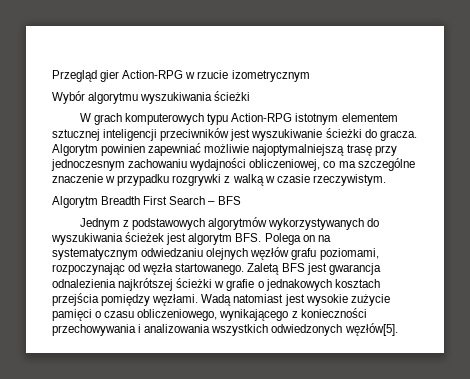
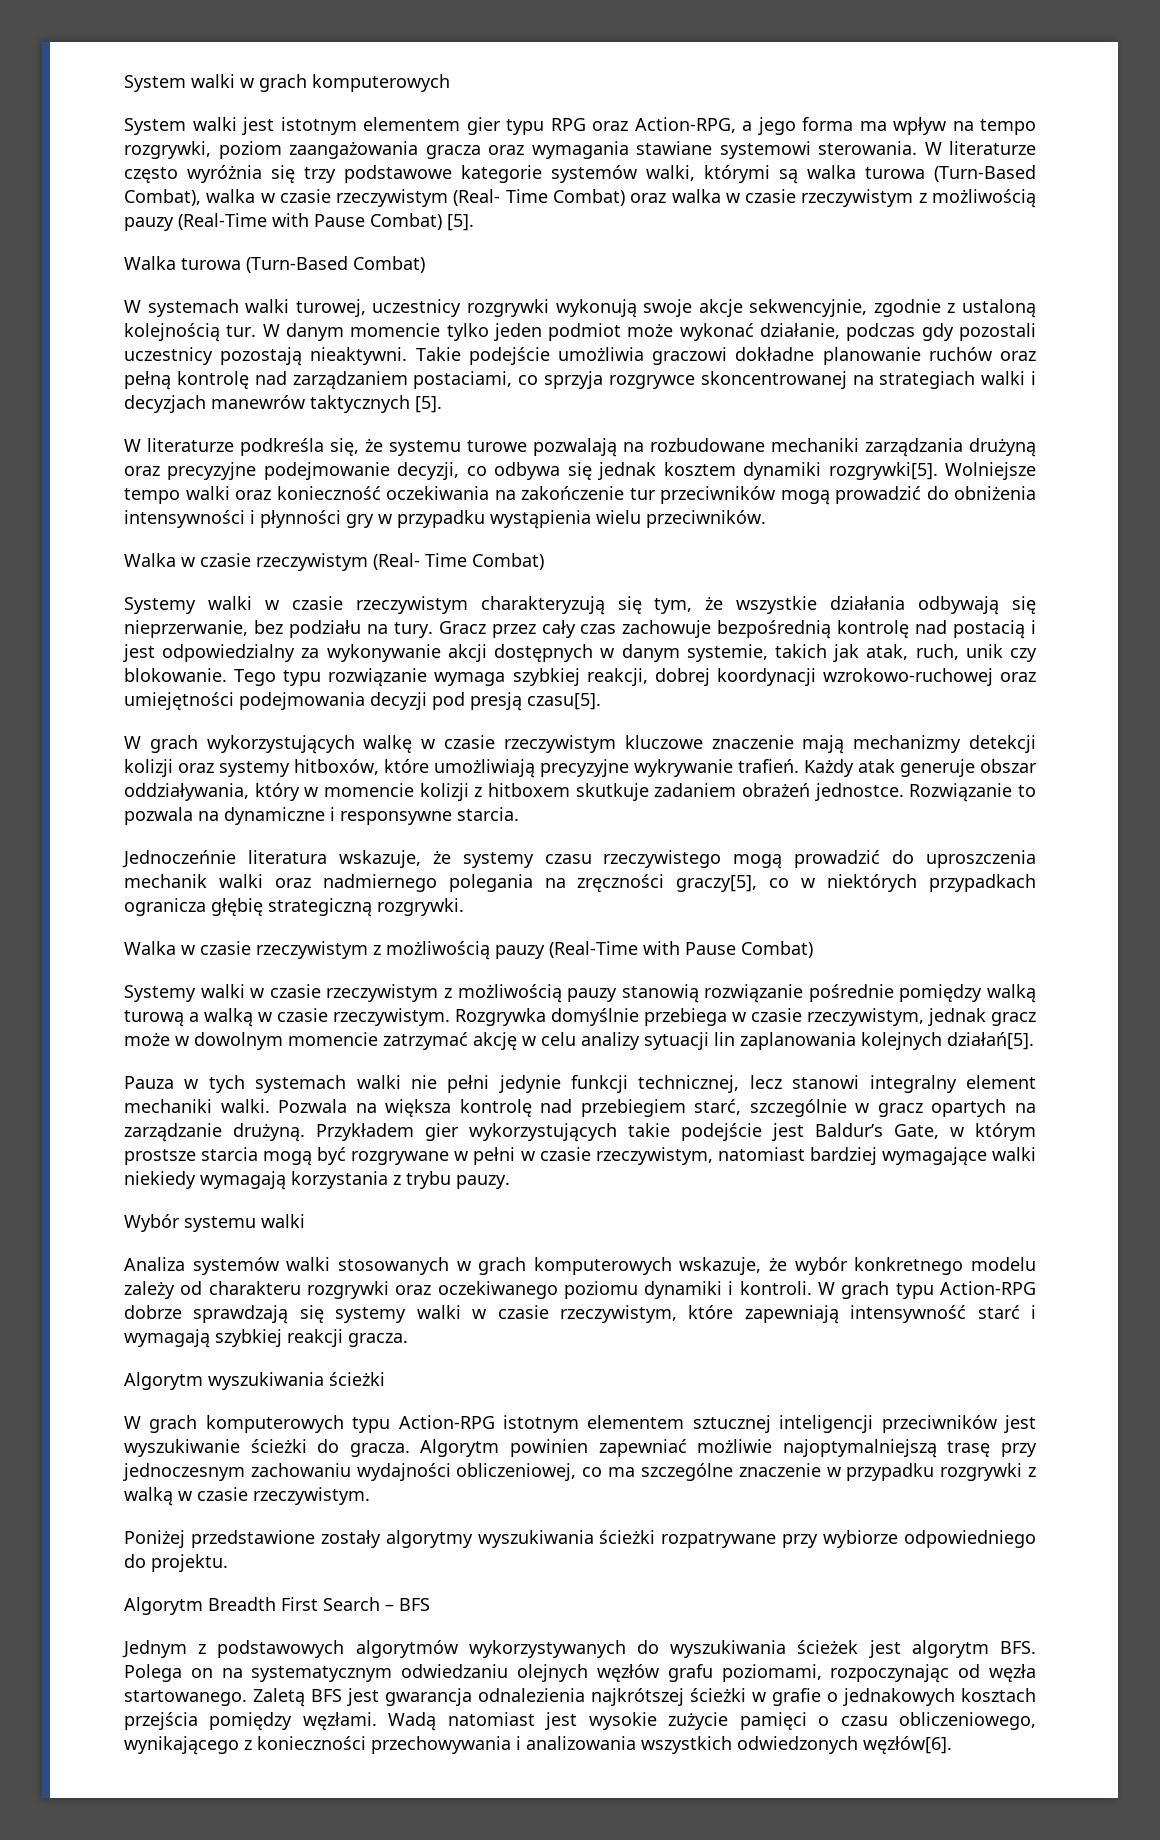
[52,70,310,82] [52,91,139,104] Przegląd gier Action-RPG w rzucie izometrycznym // Wybór algorytmu -> [124,74,450,92] [124,117,1036,135] [124,141,1036,159] [124,165,1036,184] [124,189,1037,208] [124,213,474,231] [124,256,425,273] [124,299,1037,318] [124,323,1036,342] [124,347,1037,366] [124,371,1036,390] [124,395,442,413] [124,438,1036,457] [124,462,1036,480] [124,486,1036,505] [124,510,766,529] [124,553,544,571] [124,596,1036,615] [124,620,1036,639] [123,644,1037,662] [124,668,1036,687] [124,692,601,711] [124,735,1037,754] [124,759,1037,778] [124,783,1036,802] [124,807,519,825] [122,850,1036,869] [124,874,1036,892] [124,898,464,917] [124,941,813,960] [124,984,1036,1003] [124,1008,1036,1027] [124,1032,1034,1050] [124,1075,1036,1093] [124,1099,1036,1117] [124,1123,1036,1142] [124,1147,1036,1166] [124,1171,510,1190] [124,1214,305,1232] [124,1257,1036,1275] [124,1281,1036,1299] [124,1305,1036,1324] [124,1329,408,1348] [124,1372,203,1390] System walki w grach komputerowych // System walki jest istotnym elementem gier typu RPG oraz Action-RPG, a jego forma ma wpływ na tempo rozgrywki, poziom zaangażowania gracza oraz wymagania stawiane systemowi sterowania. W literaturze często wyróżnia się trzy podstawowe kategorie systemów walki, którymi są walka turowa (Turn-Based Combat), walka w czasie rzeczywistym (Real- Time Combat) oraz walka w czasie rzeczywistym z możliwością pauzy (Real-Time with Pause Combat) [5]. // Walka turowa (Turn-Based Combat) // W systemach walki turowej, uczestnicy rozgrywki wykonują swoje akcje sekwencyjnie, zgodnie z ustaloną kolejnością tur. W danym momencie tylko jeden podmiot może wykonać działanie, podczas gdy pozostali uczestnicy pozostają nieaktywni. Takie podejście umożliwia graczowi dokładne planowanie ruchów oraz pełną kontrolę nad zarządzaniem postaciami, co sprzyja rozgrywce skoncentrowanej na strategiach walki i decyzjach manewrów taktycznych [5]. // W literaturze podkreśla się, że systemu turowe pozwalają na rozbudowane mechaniki zarządzania drużyną oraz precyzyjne podejmowanie decyzji, co odbywa się jednak kosztem dynamiki rozgrywki[5]. Wolniejsze tempo walki oraz konieczność oczekiwania na zakończenie tur przeciwników mogą prowadzić do obniżenia intensywności i płynności gry w przypadku wystąpienia wielu przeciwników. // Walka w czasie rzeczywistym (Real- Time Combat) // Systemy walki w czasie rzeczywistym charakteryzują się tym, że wszystkie działania odbywają się nieprzerwanie, bez podziału na tury. Gracz przez cały czas zachowuje bezpośrednią kontrolę nad postacią i jest odpowiedzialny za wykonywanie akcji dostępnych w danym systemie, takich jak atak, ruch, unik czy blokowanie. Tego typu rozwiązanie wymaga szybkiej reakcji, dobrej koordynacji wzrokowo-ruchowej oraz umiejętności podejmowania decyzji pod presją czasu[5]. // W grach wykorzystujących walkę w czasie rzeczywistym kluczowe znaczenie mają mechanizmy detekcji kolizji oraz systemy hitboxów, które umożliwiają precyzyjne wykrywanie trafień. Każdy atak generuje obszar oddziaływania, który w momencie kolizji z hitboxem skutkuje zadaniem obrażeń jednostce. Rozwiązanie to pozwala na dynamiczne i responsywne starcia. // Jednoczeńnie literatura wskazuje, że systemy czasu rzeczywistego mogą prowadzić do uproszczenia mechanik walki oraz nadmiernego polegania na zręczności graczy[5], co w niektórych przypadkach ogranicza głębię strategiczną rozgrywki. // Walka w czasie rzeczywistym z możliwością pauzy (Real-Time with Pause Combat) // Systemy walki w czasie rzeczywistym z możliwością pauzy stanowią rozwiązanie pośrednie pomiędzy walką turową a walką w czasie rzeczywistym. Rozgrywka domyślnie przebiega w czasie rzeczywistym, jednak gracz może w dowolnym momencie zatrzymać akcję w celu analizy sytuacji lin zaplanowania kolejnych działań[5]. // Pauza w tych systemach walki nie pełni jedynie funkcji technicznej, lecz stanowi integralny element mechaniki walki. Pozwala na większa kontrolę nad przebiegiem starć, szczególnie w gracz opartych na zarządzanie drużyną. Przykładem gier wykorzystujących takie podejście jest Baldur’s Gate, w którym prostsze starcia mogą być rozgrywane w pełni w czasie rzeczywistym, natomiast bardziej wymagające walki niekiedy wymagają korzystania z trybu pauzy. // Wybór systemu walki // Analiza systemów walki stosowanych w grach komputerowych wskazuje, że wybór konkretnego modelu zależy od charakteru rozgrywki oraz oczekiwanego poziomu dynamiki i kontroli. W grach typu Action-RPG dobrze sprawdzają się systemy walki w czasie rzeczywistym, które zapewniają intensywność starć i wymagają szybkiej reakcji gracza. // Algorytm
(386, 180) none -> [124,1530,1037,1548] [124,1554,228,1572] // Poniżej przedstawione zostały algorytmy wyszukiwania ścieżki rozpatrywane przy wybiorze odpowiedniego do projektu.
[344,323,398,336] węzłów[5]. -> [863,1736,952,1754] węzłów[6].

